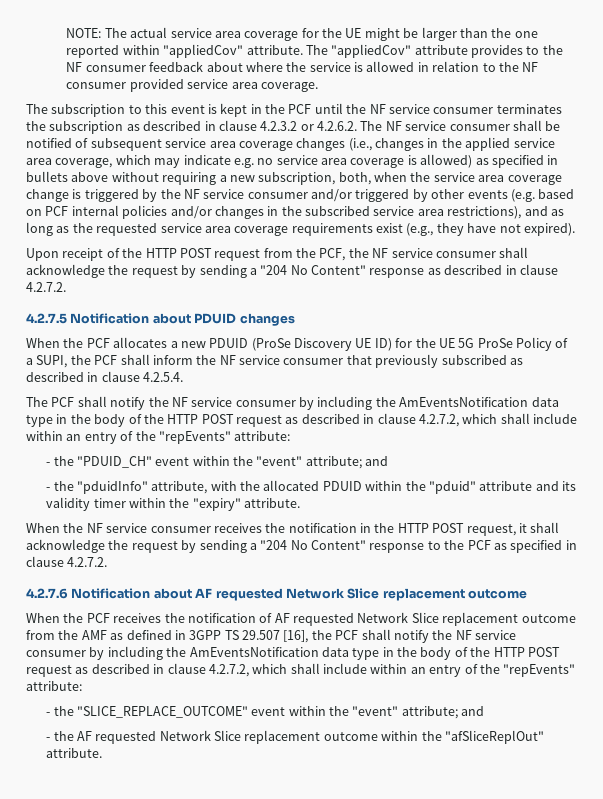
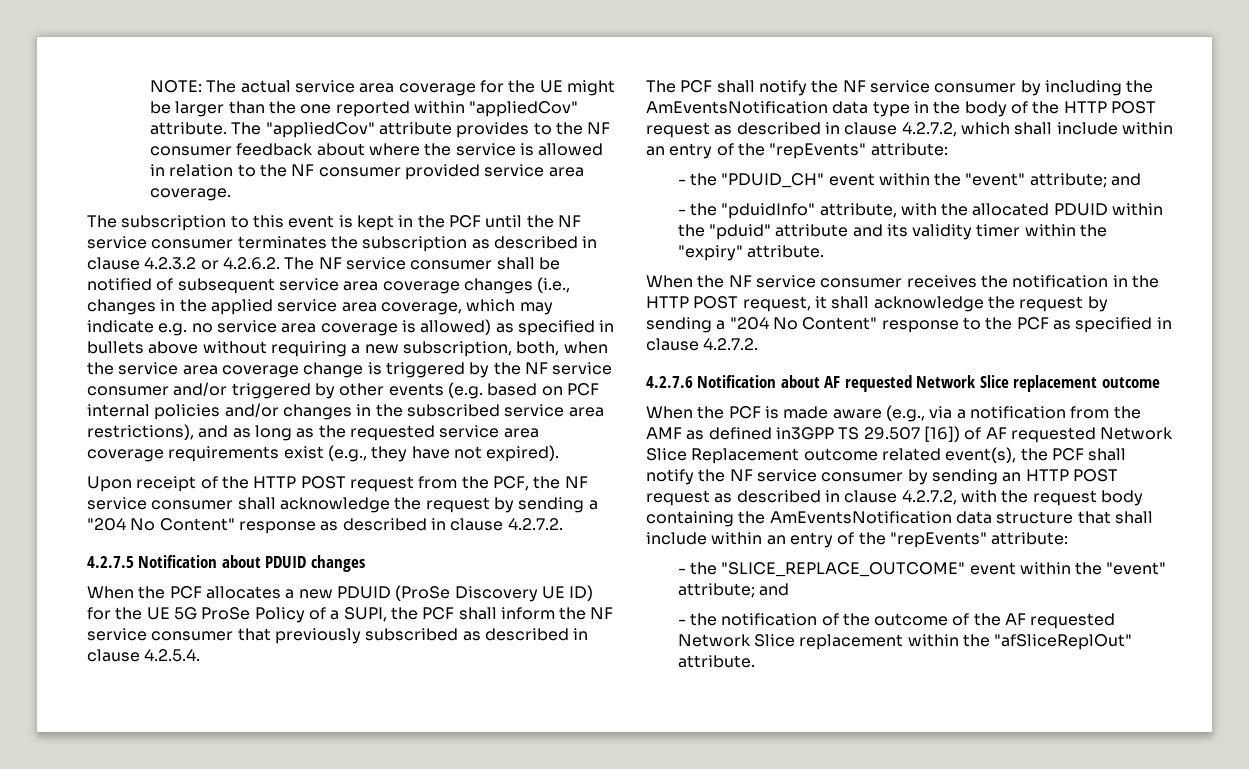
[113,613,256,623] receives the notification -> [764,405,1141,422] [646,426,960,442] is made aware (e.g., via a notification from the AMF as defined in3GPP TS 29.507 [16])
[442,612,576,626] [26,630,309,643] replacement outcome from the AMF as defined in 3GPP TS 29.507 [16], -> [691,447,1017,464] Replacement outcome related event(s),
[107,646,560,660] [26,663,288,677] including the AmEventsNotification data type in the body of the HTTP POST request as described in clause 4.2.7.2, which -> [931,469,1118,485] [646,490,1143,506] [646,511,1111,527] sending an HTTP POST request as described in clause 4.2.7.2, with the request body containing the AmEventsNotification data structure that
[76,730,378,744] AF requested Network Slice replacement outcome -> [721,613,1116,629] [677,634,904,650] notification of the outcome of the AF requested Network Slice replacement

